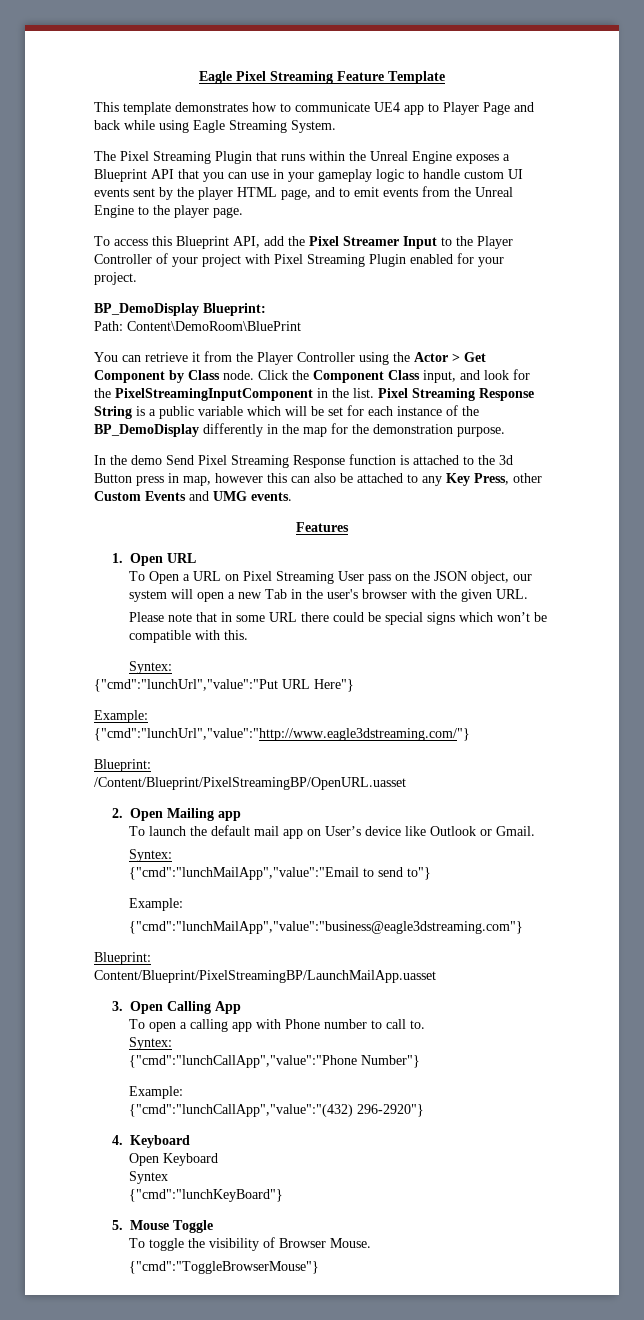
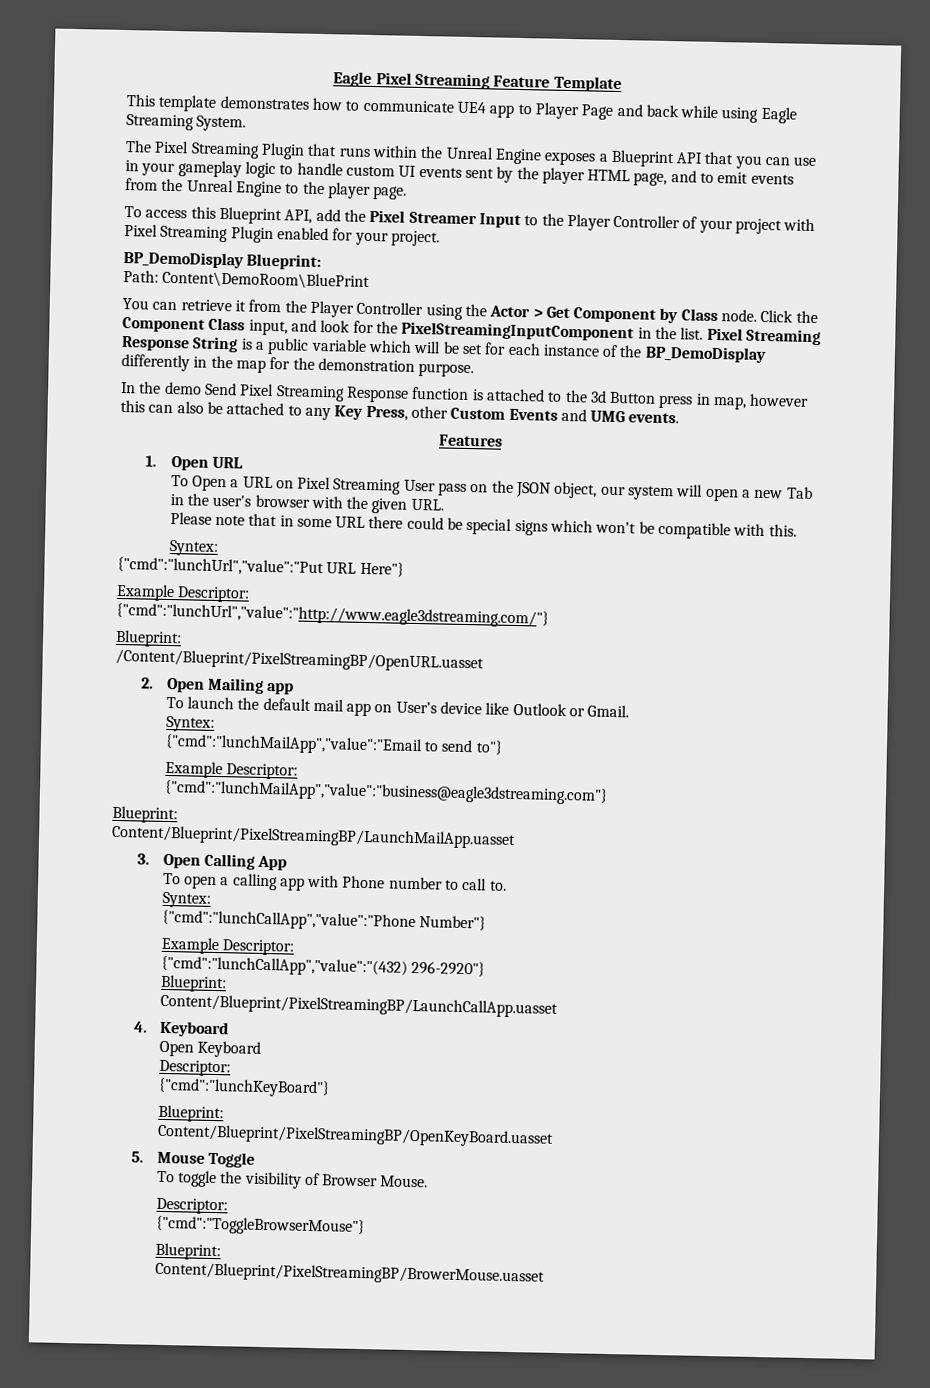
[94,710,148,723] Example: -> [116,583,251,603] Example Descriptor:
[129,898,184,911] Example: -> [164,760,298,780] Example Descriptor:
[129,1086,184,1099] Example: -> [160,936,294,956] Example Descriptor:
(425, 1110) none -> [159,974,227,993] [159,993,558,1018] // Blueprint: // Content/Blueprint/PixelStreamingBP/LaunchCallApp.uasset
[129,1171,169,1184] Syntex -> [158,1059,231,1077] Descriptor:
(284, 1195) none -> [157,1104,224,1123] [156,1123,554,1148] // Blueprint: // Content/Blueprint/PixelStreamingBP/OpenKeyBoard.uasset
(372, 1243) none -> [155,1197,228,1215] // Descriptor:
(320, 1267) none -> [154,1242,221,1261] [154,1261,545,1286] // Blueprint: // Content/Blueprint/PixelStreamingBP/BrowerMouse.uasset

